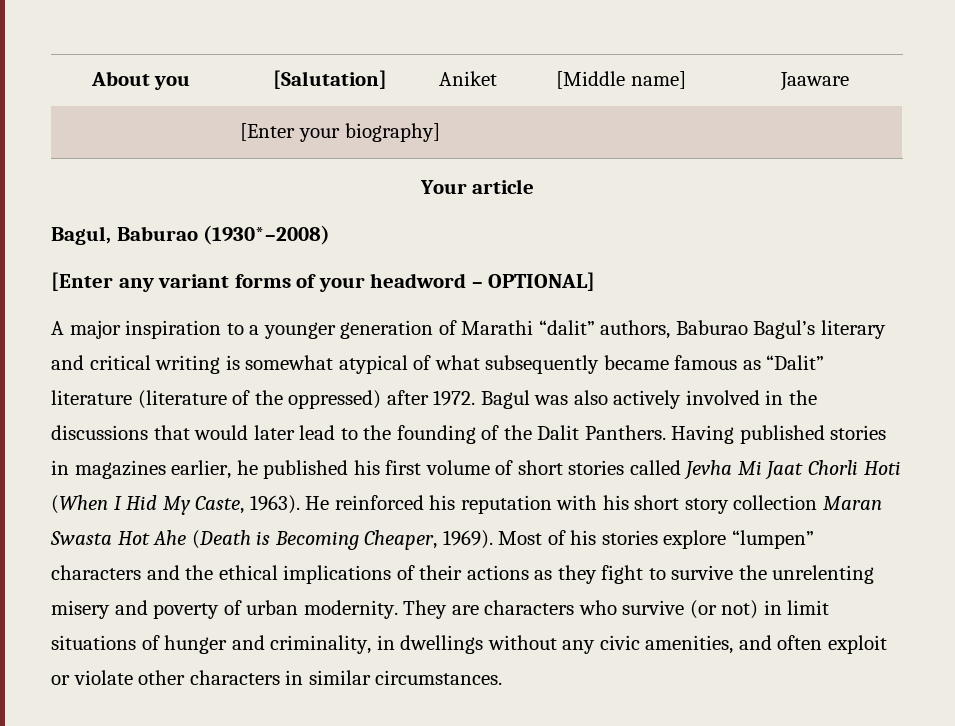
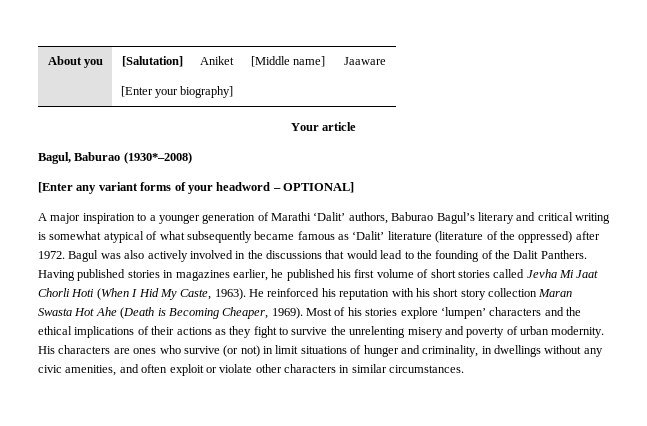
[538,320,595,335] “dalit” -> [313,212,346,221] ‘Dalit’
[766,355,825,370] “Dalit” -> [352,231,385,240] ‘Dalit’
[253,425,295,440] later -> (378, 254) none
[731,530,814,549] “lumpen” -> [440,307,486,319] ‘lumpen’
[403,600,575,619] They are characters -> [38,345,157,354] His characters are ones

